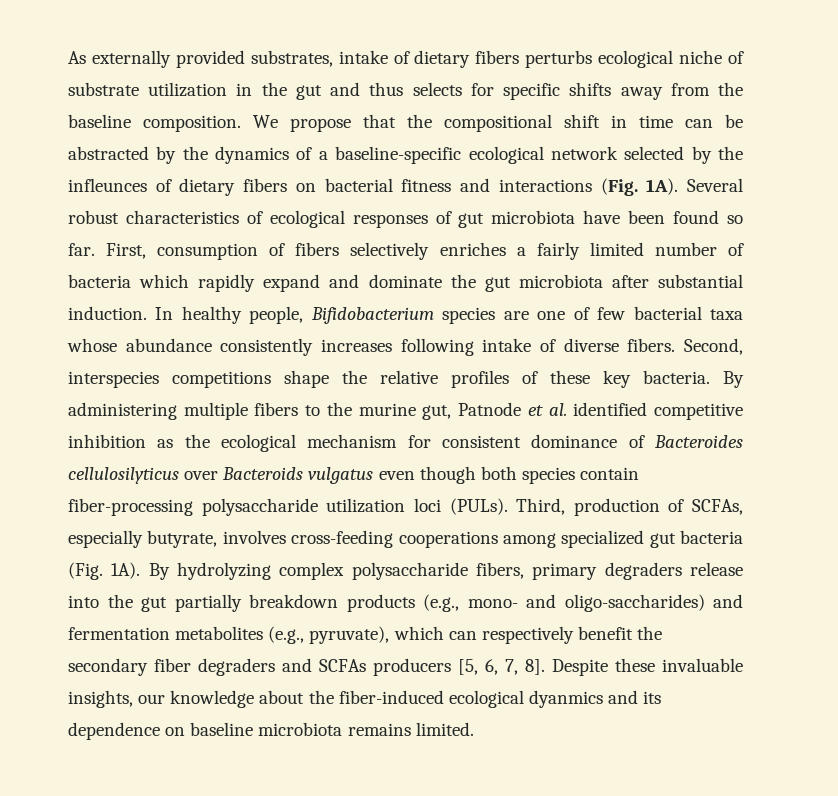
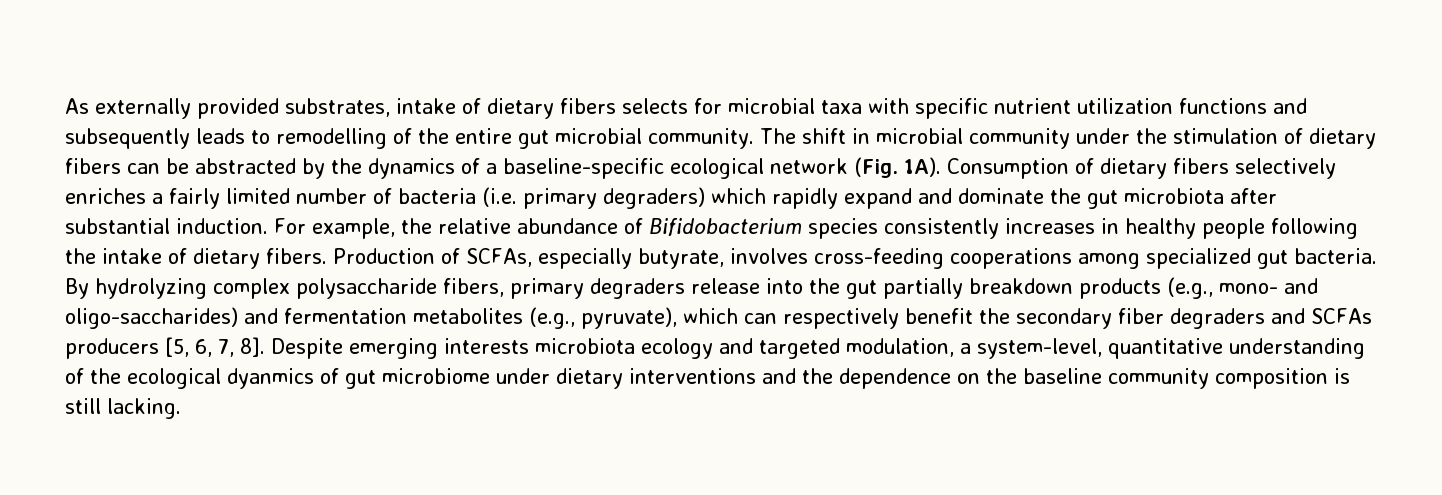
[525,50,745,68] [68,82,743,100] [68,114,673,132] perturbs ecological niche of substrate utilization in the gut and thus selects for specific shifts away from the baseline composition. We propose that the compositional shift in time -> [622,98,1307,119] [65,128,1376,149] [65,158,121,174] selects for microbial taxa with specific nutrient utilization functions and subsequently leads to remodelling of the entire gut microbial community. The shift in microbial community under the stimulation of dietary fibers
[624,146,744,164] [68,178,744,196] [68,210,743,228] [68,243,286,260] selected by the infleunces of dietary fibers on bacterial fitness and interactions (Fig. 1A). Several robust characteristics of ecological responses of gut microbiota have been found so far. First, consumption of -> [854,157,1167,179] (Fig. 1A). Consumption of dietary
(131, 281) none -> [482,187,705,209] (i.e. primary degraders)
[155,306,743,324] [67,338,743,356] [68,370,744,388] [68,402,744,420] [68,434,743,452] [68,466,640,484] [68,498,660,516] In healthy people, Bifidobacterium species are one of few bacterial taxa whose abundance consistently increases following intake of diverse fibers. Second, interspecies competitions shape the relative profiles of these key bacteria. By administering multiple fibers to the murine gut, Patnode et al. identified competitive inhibition as the ecological mechanism for consistent dominance of Bacteroides cellulosilyticus over Bacteroids vulgatus even though both species contain fiber-processing polysaccharide utilization loci (PULs). Third, production -> [274,218,1358,239] [65,248,435,269] For example, the relative abundance of Bifidobacterium species consistently increases in healthy people following the intake of dietary fibers. Production
[680,530,743,544] [68,562,141,580] bacteria (Fig. 1A). -> [1293,248,1377,264] bacteria.
[615,658,743,672] [68,690,662,708] [68,722,474,740] these invaluable insights, our knowledge about the fiber-induced ecological dyanmics and its dependence on baseline microbiota remains limited. -> [349,338,1365,359] [65,368,1350,389] [65,398,181,419] emerging interests microbiota ecology and targeted modulation, a system-level, quantitative understanding of the ecological dyanmics of gut microbiome under dietary interventions and the dependence on the baseline community composition is still lacking.

